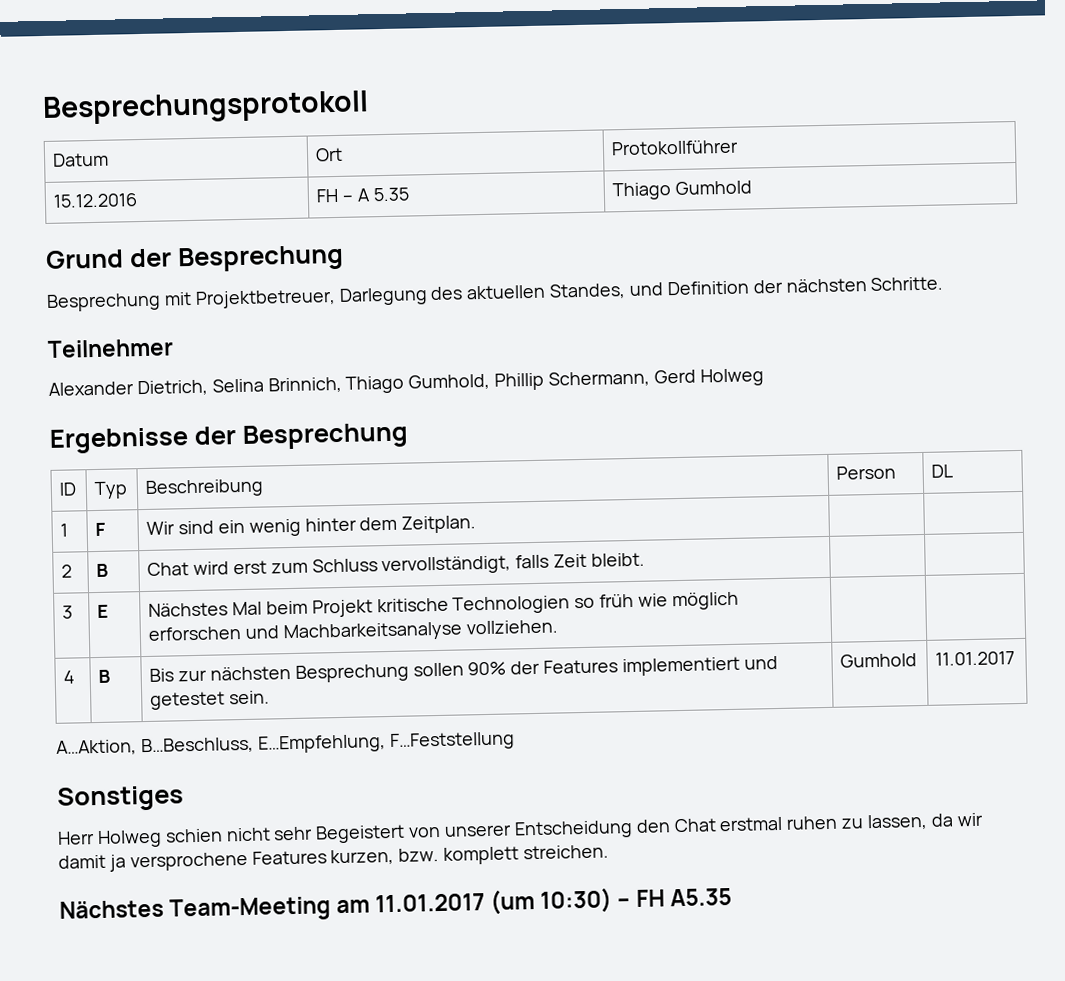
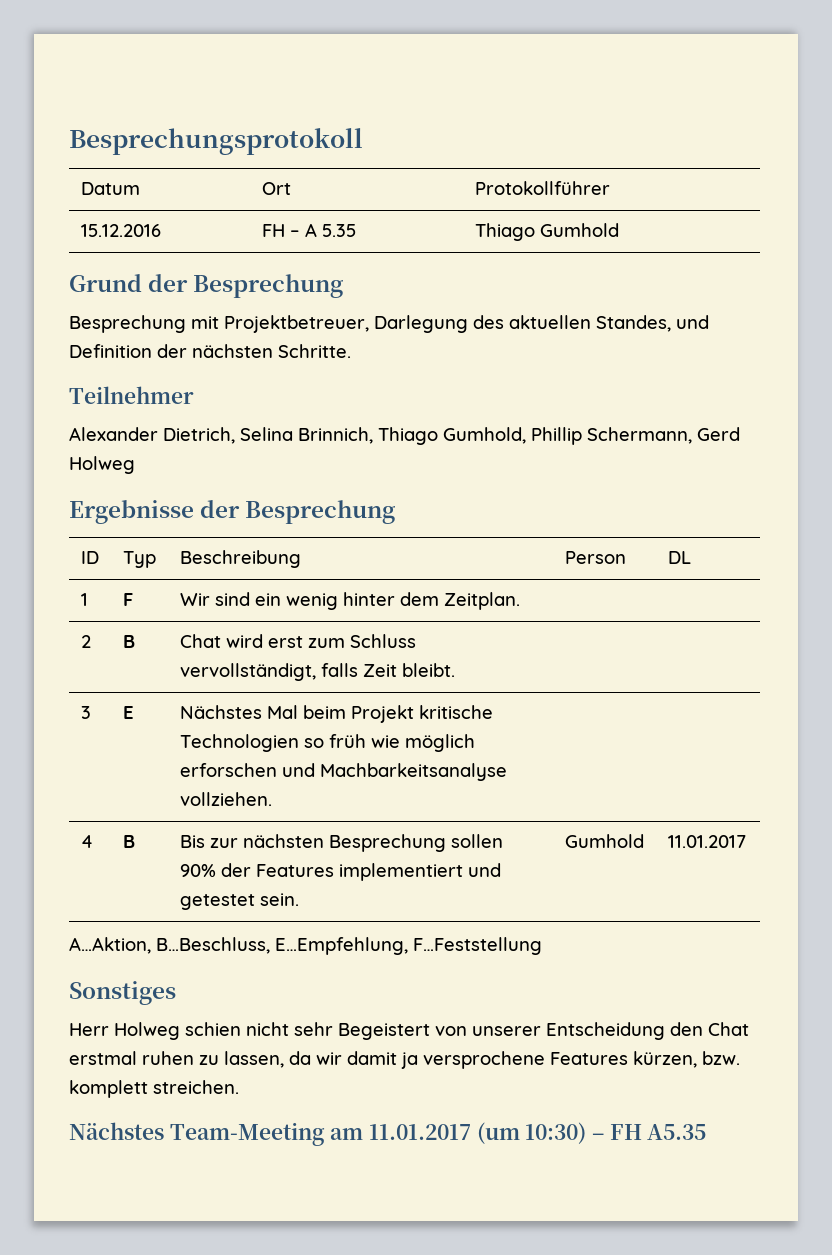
[330,848,395,866] kurzen, -> [633,1051,697,1068] kürzen,

